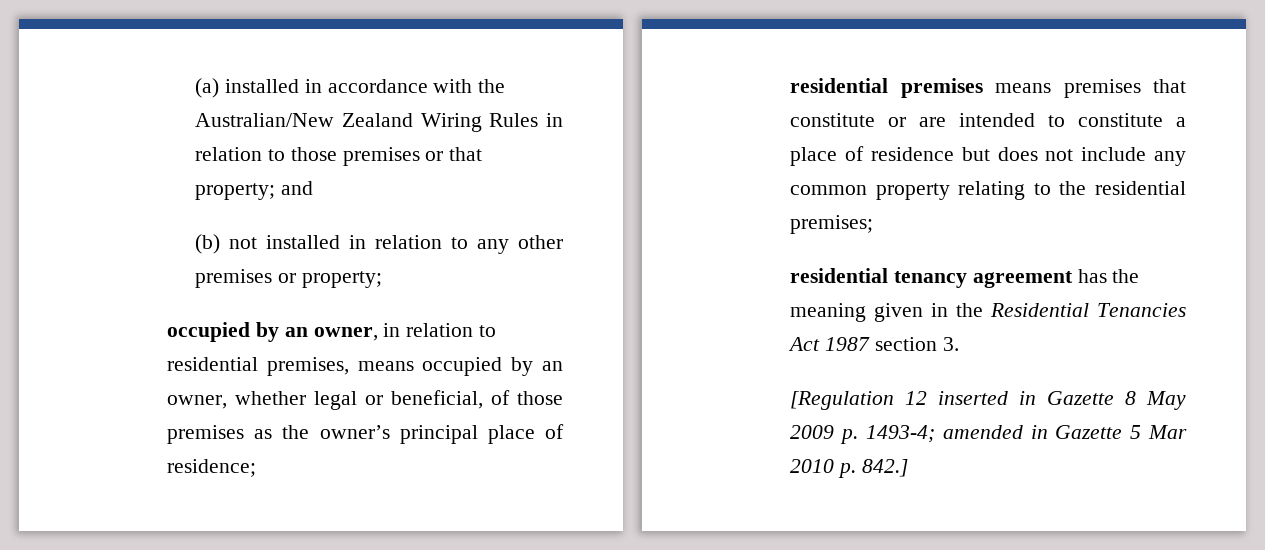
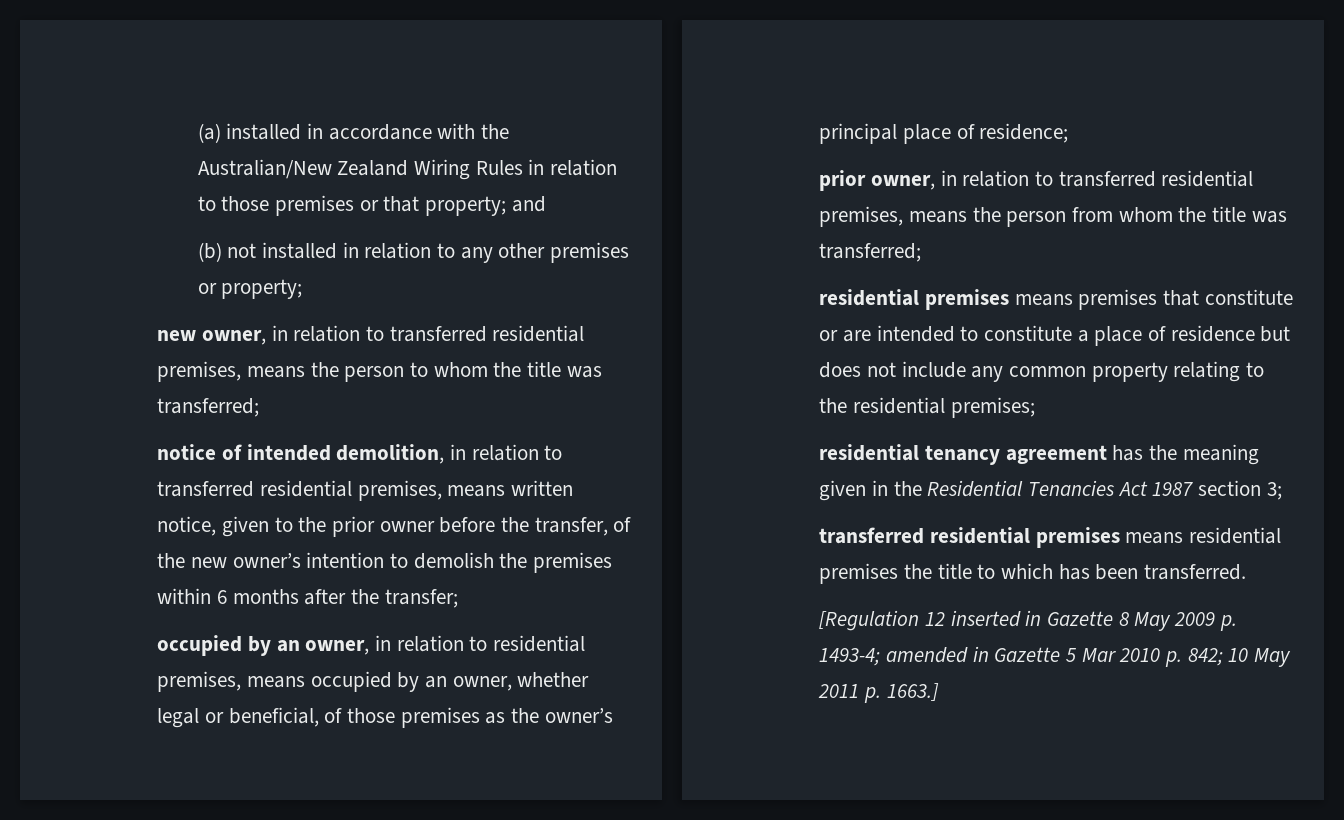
(382, 279) none -> [157,325,585,345] [157,361,602,382] [157,398,260,417] [157,444,563,464] [157,480,574,501] [157,516,632,537] [157,552,613,573] [157,588,458,608] // new owner, in relation to transferred residential premises, means the person to whom the title was transferred; // notice of intended demolition, in relation to transferred residential premises, means written notice, given to the prior owner before the transfer, of the new owner’s intention to demolish the premises within 6 months after the transfer;
(257, 468) none -> [819,170,1254,191] [819,206,1287,227] [819,243,922,262] // prior owner, in relation to transferred residential premises, means the person from whom the title was transferred;
[942,337,959,351] 3. -> [1266,482,1282,500] [819,527,1282,548] [819,563,1247,584] 3; // transferred residential premises means residential premises the title to which has been transferred.
[861,459,908,477] 842.] -> [1187,648,1292,667] [818,683,939,703] 842; 10 May 2011 p. 1663.]

